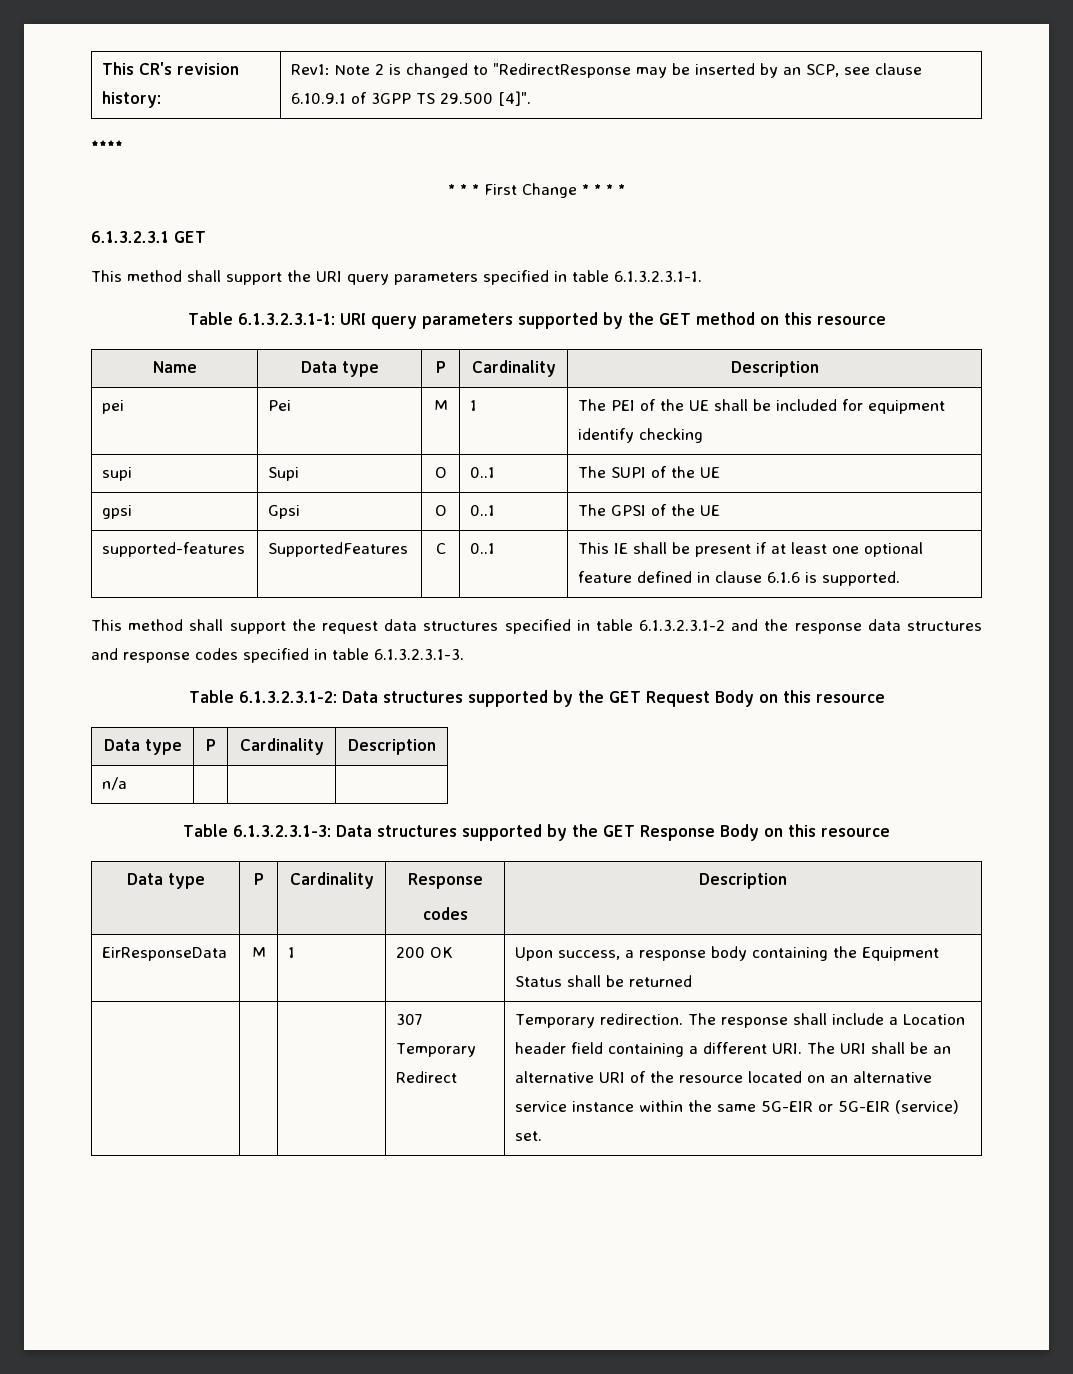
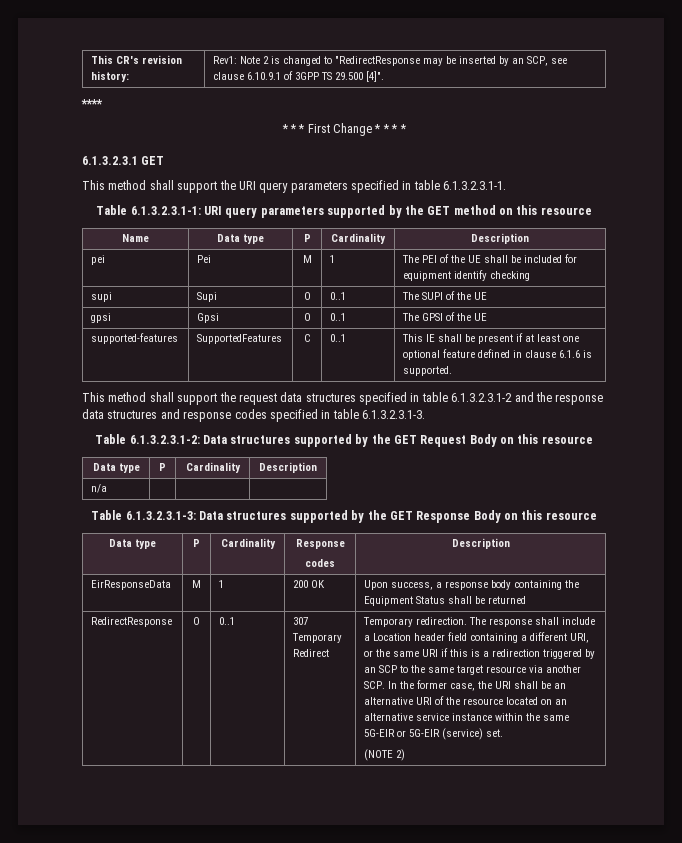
(693, 981) | | -> [91,617,173,627] [193,617,200,625] [219,617,236,625] RedirectResponse | O | 0..1
[772,1042,836,1054] URI. The -> [570,633,590,643] [364,648,596,659] [364,665,582,675] [364,680,493,691] URI, or the same URI if this is a redirection triggered by an SCP to the same target resource via another SCP. In the former case, the
(543, 1136) none -> [364,749,406,761] // (NOTE 2)

